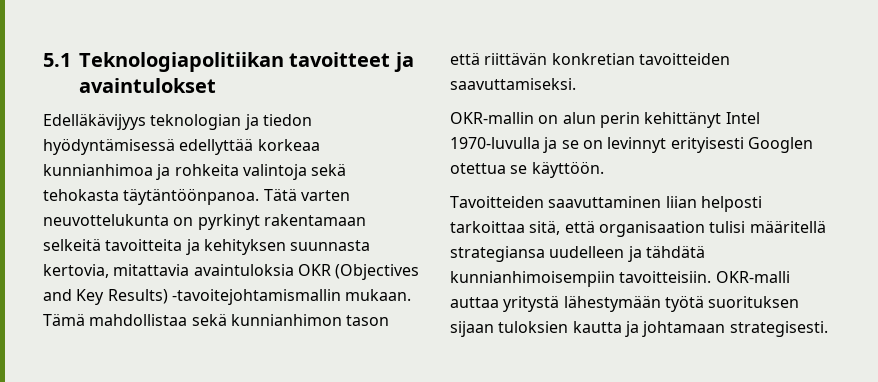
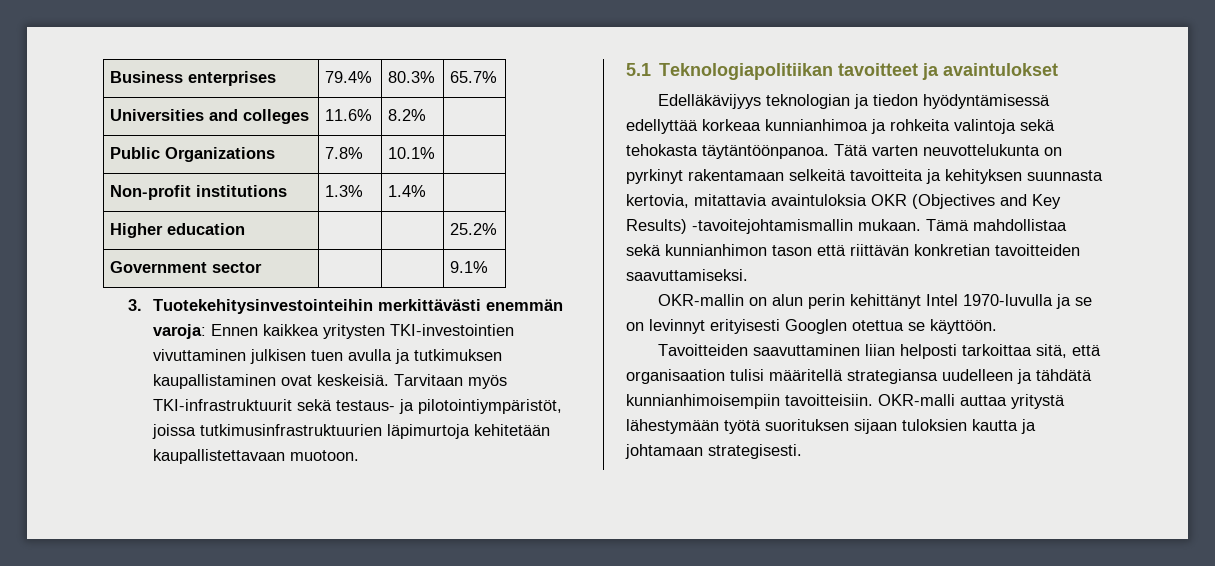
(43, 60) none -> [110,71,277,86] [325,71,373,83] [388,71,436,83] [450,71,498,83] [110,109,310,124] [325,109,373,121] [388,109,427,121] [110,147,276,162] [325,147,364,159] [388,147,436,159] [110,185,288,200] [325,185,364,197] [388,185,427,197] [110,223,246,238] [450,223,498,235] [110,261,263,273] [450,261,489,273] [127,299,563,314] [152,324,514,339] [152,349,502,364] [152,374,507,389] [152,399,562,414] [151,424,550,439] [152,449,359,464] Business enterprises | 79.4% | 80.3% | 65.7% // Universities and colleges | 11.6% | 8.2% | // Public Organizations | 7.8% | 10.1% | // Non-profit institutions | 1.3% | 1.4% | // Higher education | | | 25.2% // Government sector | | | 9.1% // 3. Tuotekehitysinvestointeihin merkittävästi enemmän varoja: Ennen kaikkea yritysten TKI-investointien vivuttaminen julkisen tuen avulla ja tutkimuksen kaupallistaminen ovat keskeisiä. Tarvitaan myös TKI-infrastruktuurit sekä testaus- ja pilotointiympäristöt, joissa tutkimusinfrastruktuurien läpimurtoja kehitetään kaupallistettavaan muotoon. //

